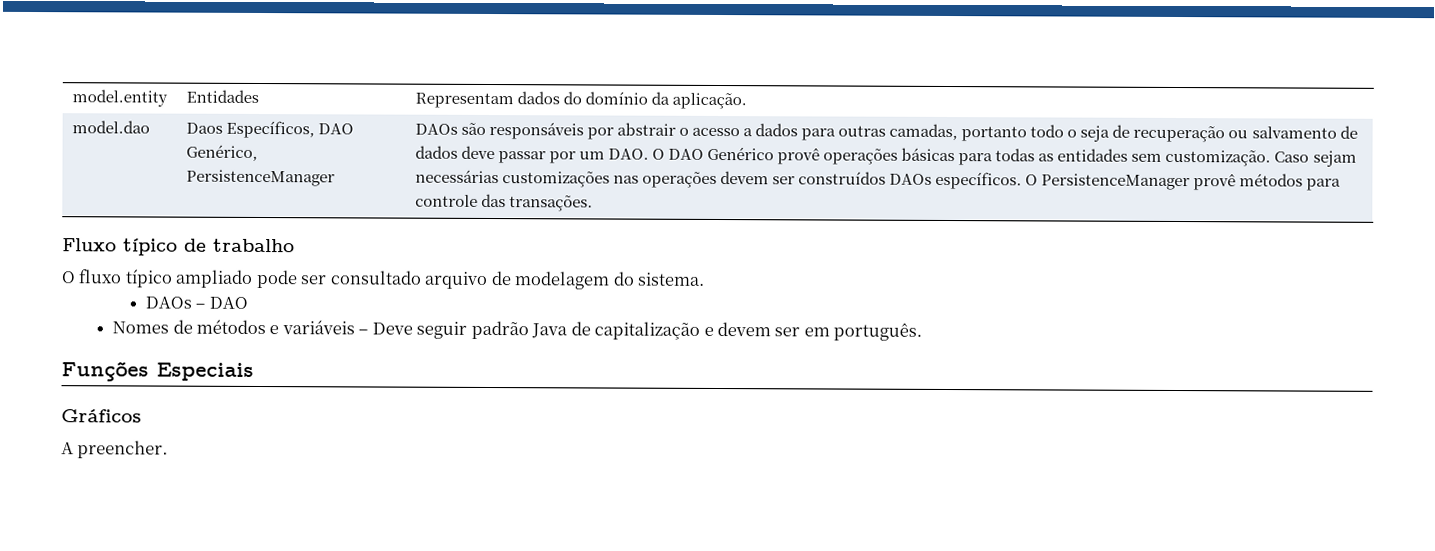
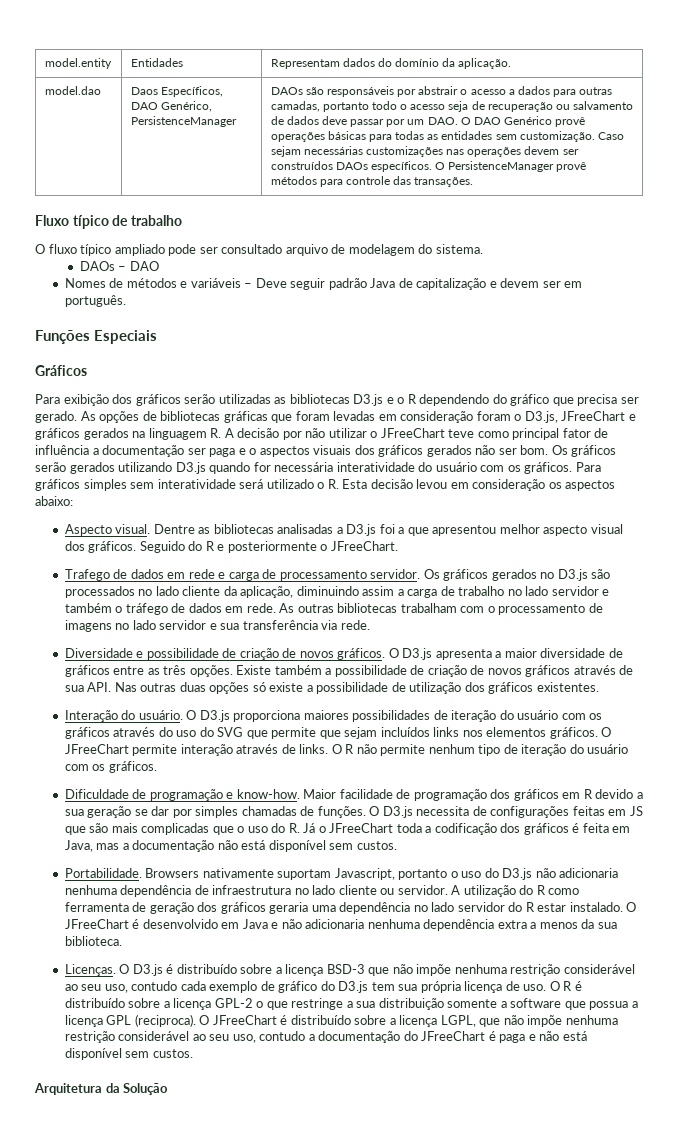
(1078, 133) none -> [410,104,446,110] acesso
[61,440,169,459] A preencher. -> [35,394,639,406] [35,411,636,423] [35,428,609,440] [35,445,617,457] [35,462,601,474] [35,479,616,491] [35,496,73,506] [64,524,623,536] [64,541,398,553] [64,569,611,581] [64,586,610,598] [64,603,603,615] [64,620,370,632] [64,648,623,660] [64,665,634,677] [64,682,599,694] [64,710,603,722] [64,727,612,739] [64,744,629,756] [64,761,157,773] [64,789,643,801] [64,806,643,818] [64,823,631,835] [64,840,397,852] [64,868,619,880] [64,885,580,897] [64,902,637,914] [64,919,617,931] [64,936,122,946] [64,964,635,976] [64,981,582,993] [64,998,638,1010] [64,1014,618,1027] [64,1031,587,1043] [64,1048,193,1060] [34,1083,169,1095] Para exibição dos gráficos serão utilizadas as bibliotecas D3.js e o R dependendo do gráfico que precisa ser gerado. As opções de bibliotecas gráficas que foram levadas em consideração foram o D3.js, JFreeChart e gráficos gerados na linguagem R. A decisão por não utilizar o JFreeChart teve como principal fator de influência a documentação ser paga e o aspectos visuais dos gráficos gerados não ser bom. Os gráficos serão gerados utilizando D3.js quando for necessária interatividade do usuário com os gráficos. Para gráficos simples sem interatividade será utilizado o R. Esta decisão levou em consideração os aspectos abaixo: // Aspecto visual. Dentre as bibliotecas analisadas a D3.js foi a que apresentou melhor aspecto visual dos gráficos. Seguido do R e posteriormente o JFreeChart. // Trafego de dados em rede e carga de processamento servidor. Os gráficos gerados no D3.js são processados no lado cliente da aplicação, diminuindo assim a carga de trabalho no lado servidor e também o tráfego de dados em rede. As outras bibliotecas trabalham com o processamento de imagens no lado servidor e sua transferência via rede. // Diversidade e possibilidade de criação de novos gráficos. O D3.js apresenta a maior diversidade de gráficos entre as três opções. Existe também a possibilidade de criação de novos gráficos através de sua API. Nas outras duas opções só existe a possibilidade de utilização dos gráficos existentes. // Interação do usuário. O D3.js proporciona maiores possibilidades de iteração do usuário com os gráficos através do uso do SVG que permite que sejam incluídos links nos elementos gráficos. O JFreeChart permite interação através de links. O R não permite nenhum tipo de iteração do usuário com os gráficos. // Dificuldade de programação e know-how. Maior facilidade de programação dos gráficos em R devido a sua geração se dar por simples chamadas de funções. O D3.js necessita de configurações feitas em JS que são mais complicadas que o uso do R. Já o JFreeChart toda a codificação dos gráficos é feita em Java, mas a documentação não está disponível sem custos. // Portabilidade. Browsers nativamente suportam Javascript, portanto o uso do D3.js não adicionaria nenhuma dependência de infraestrutura no lado cliente ou servidor. A utilização do R como ferramenta de geração dos gráficos geraria uma dependência no lado servidor do R estar instalado. O JFreeChart é desenvolvido em Java e não adicionaria nenhuma dependência extra a menos da sua biblioteca. // Licenças. O D3.js é distribuído sobre a licença BSD-3 que não impõe nenhuma restrição considerável ao seu uso, contudo cada exemplo de gráfico do D3.js tem sua própria licença de uso. O R é distribuído sobre a licença GPL-2 o que restringe a sua distribuição somente a software que possua a licença GPL (reciproca). O JFreeChart é distribuído sobre a licença LGPL, que não impõe nenhuma restrição considerável ao seu uso, contudo a documentação do JFreeChart é paga e não está disponível sem custos. // Arquitetura da Solução

